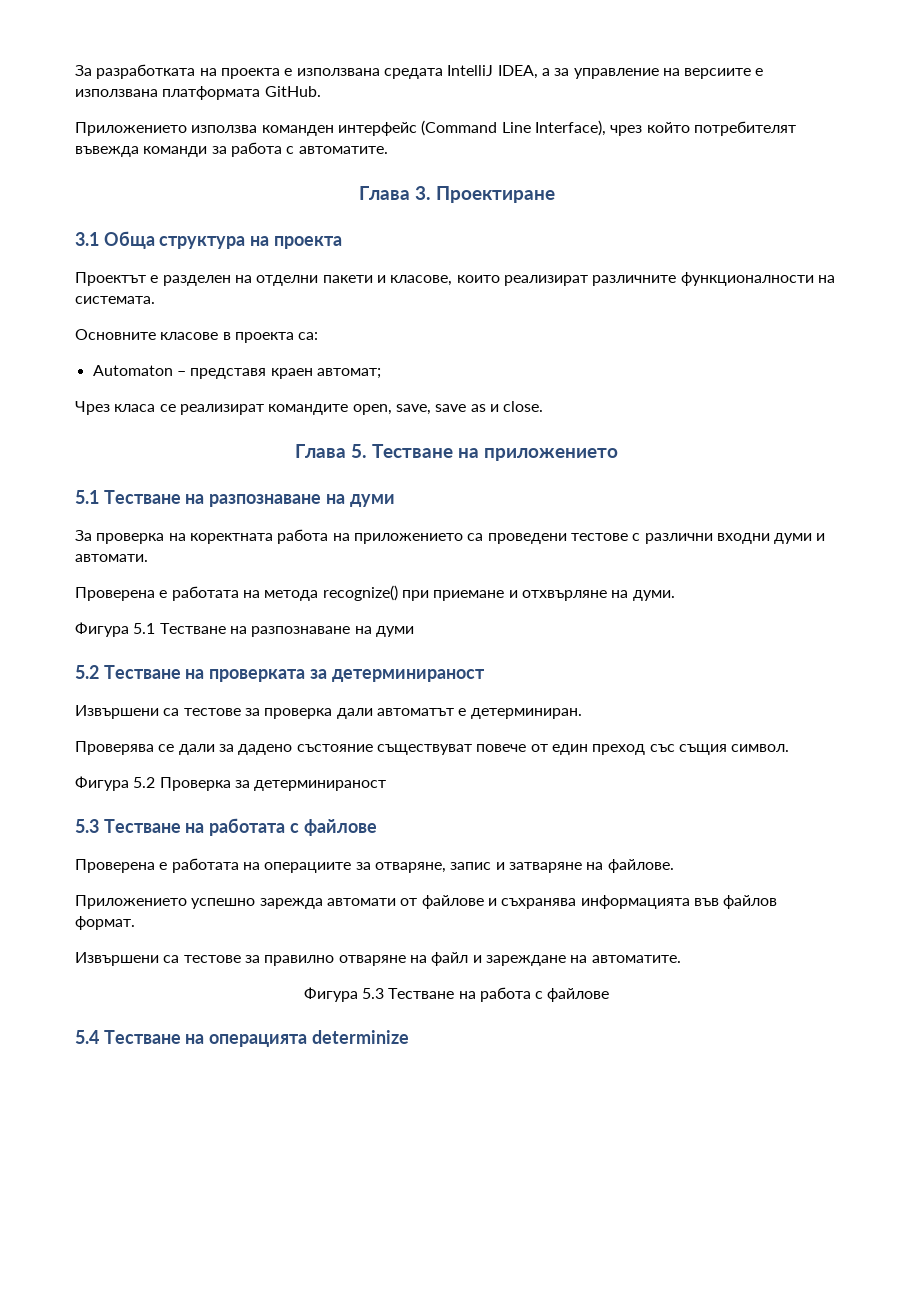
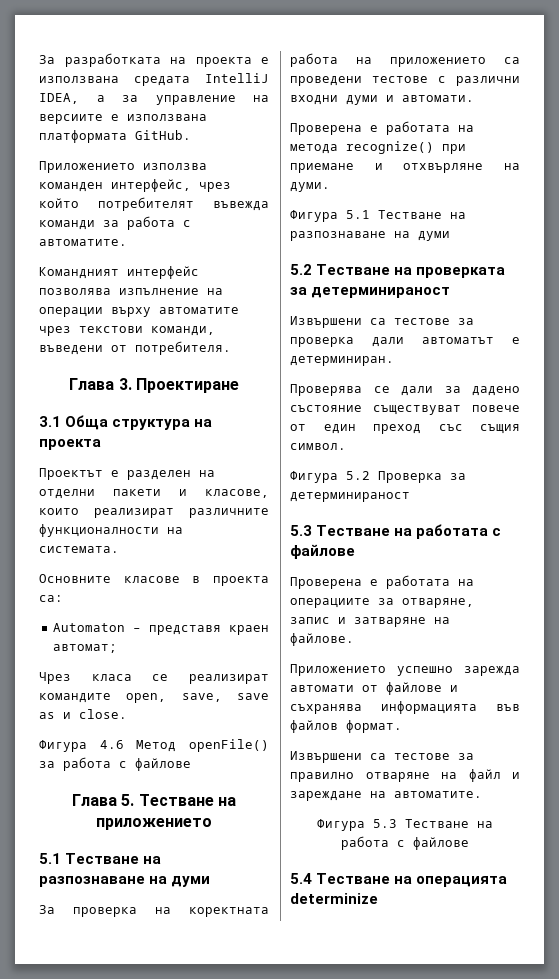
[337,120,606,136] интерфейс (Command Line Interface), -> [111,179,191,192] интерфейс,
(388, 150) none -> [39,266,199,279] [39,288,223,295] [39,307,239,317] [39,326,215,336] [39,341,231,355] // Командният интерфейс позволява изпълнение на операции върху автоматите чрез текстови команди, въведени от потребителя.
(544, 406) none -> [39,739,269,752] [39,757,191,771] // Фигура 4.6 Метод openFile() за работа с файлове

